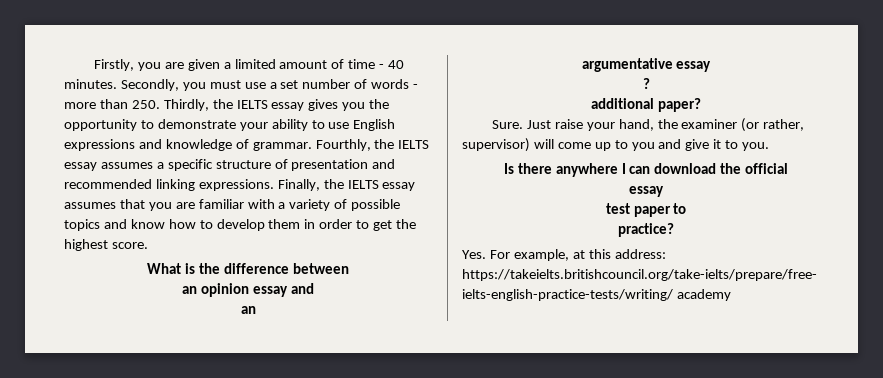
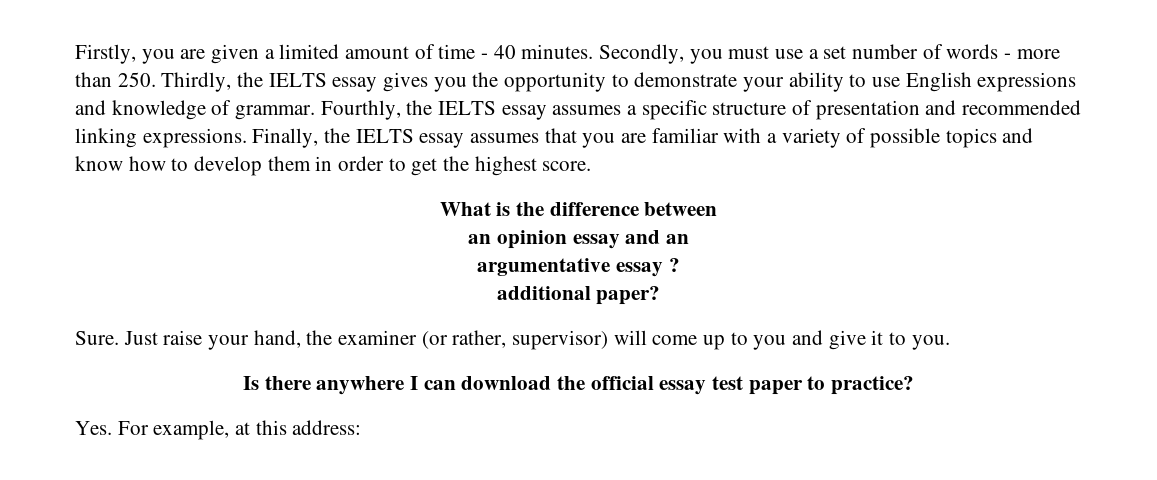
(314, 288) // -> (661, 237) none
(712, 66) // -> (663, 269) none
[629,186,664,197] // essay // -> [659,380,707,395] essay
(687, 208) // -> (826, 383) none
[462,269,817,281] [462,289,731,301] https://takeielts.britishcouncil.org/take-ielts/prepare/free- ielts-english-practice-tests/writing/ academy -> (362, 427) none

